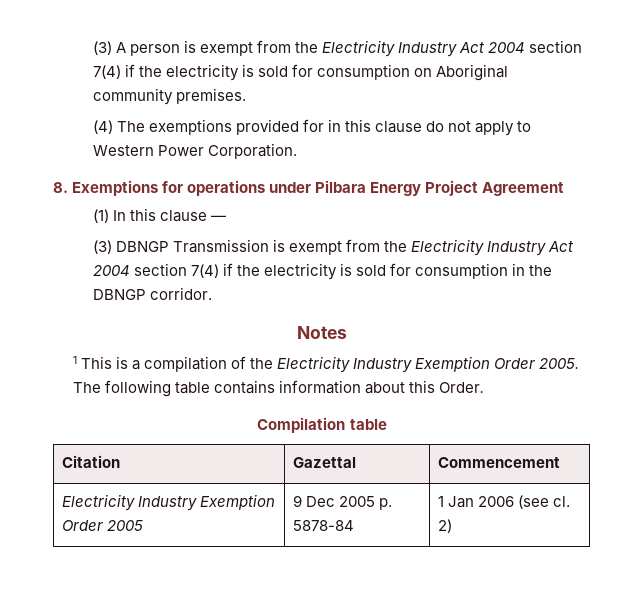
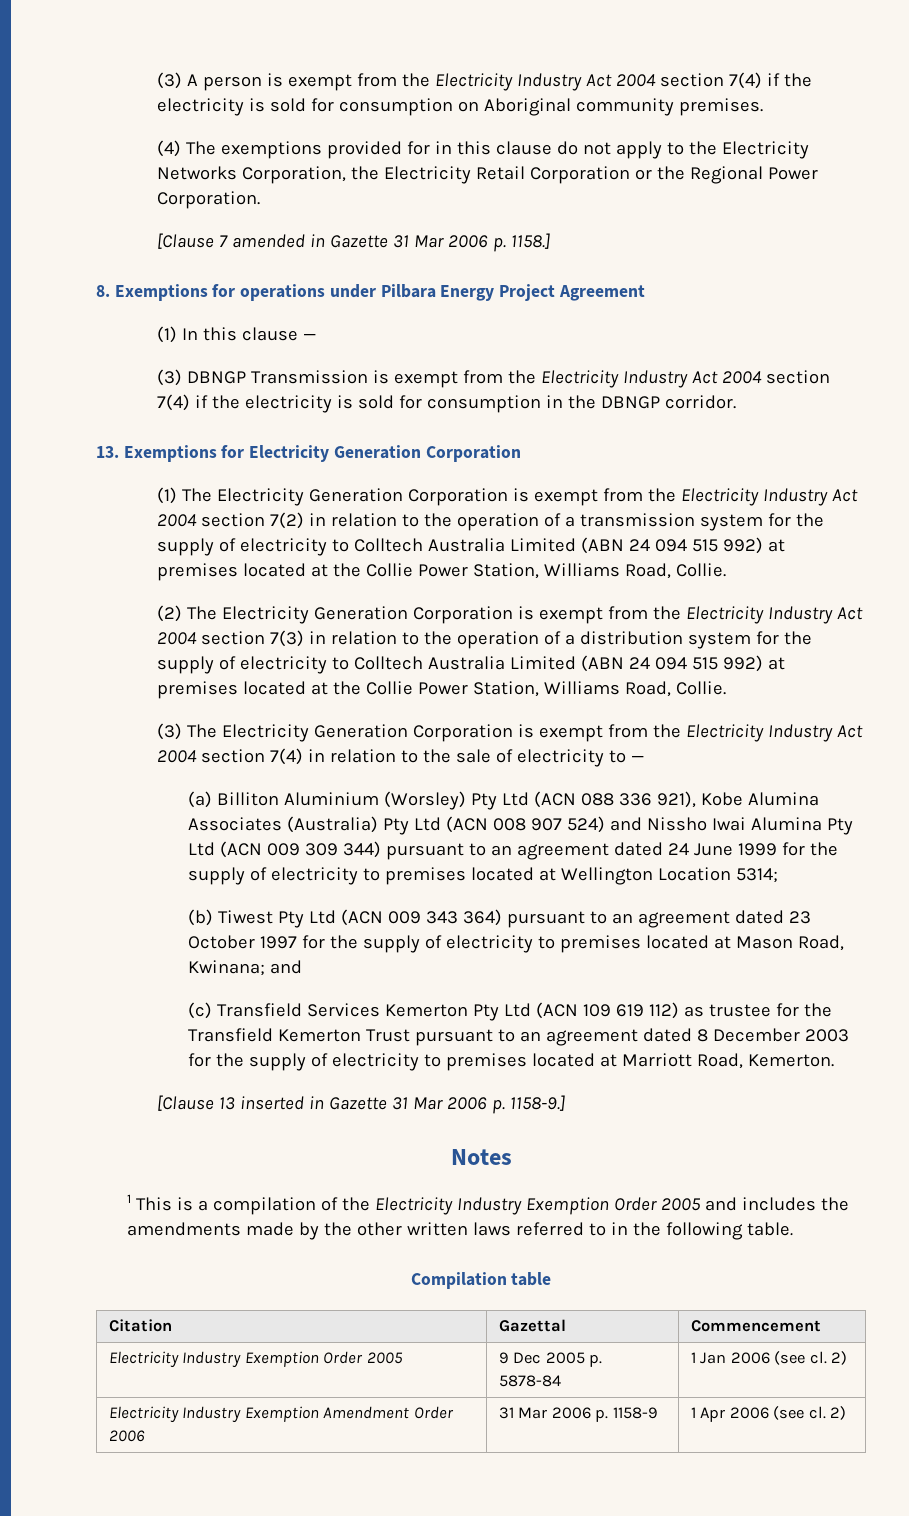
[92,143,297,159] Western Power Corporation. -> [689,141,810,159] [157,166,819,184] [157,191,261,209] [157,233,551,252] the Electricity Networks Corporation, the Electricity Retail Corporation or the Regional Power Corporation. // [Clause 7 amended in Gazette 31 Mar 2006 p. 1158.]
(212, 293) none -> [96,445,521,462] [157,487,859,506] [157,512,825,531] [157,537,786,556] [157,563,727,581] [157,605,864,624] [157,630,813,649] [157,655,786,674] [157,681,727,699] [157,723,864,742] [157,748,645,767] [187,791,819,810] [187,816,853,835] [187,841,838,860] [187,867,778,885] [187,909,811,928] [187,935,844,953] [187,960,302,976] [187,1002,832,1021] [187,1028,849,1046] [187,1053,834,1071] [157,1095,566,1114] // 13. Exemptions for Electricity Generation Corporation // (1) The Electricity Generation Corporation is exempt from the Electricity Industry Act 2004 section 7(2) in relation to the operation of a transmission system for the supply of electricity to Colltech Australia Limited (ABN 24 094 515 992) at premises located at the Collie Power Station, Williams Road, Collie. // (2) The Electricity Generation Corporation is exempt from the Electricity Industry Act 2004 section 7(3) in relation to the operation of a distribution system for the supply of electricity to Colltech Australia Limited (ABN 24 094 515 992) at premises located at the Collie Power Station, Williams Road, Collie. // (3) The Electricity Generation Corporation is exempt from the Electricity Industry Act 2004 section 7(4) in relation to the sale of electricity to — // (a) Billiton Aluminium (Worsley) Pty Ltd (ACN 088 336 921), Kobe Alumina Associates (Australia) Pty Ltd (ACN 008 907 524) and Nissho Iwai Alumina Pty Ltd (ACN 009 309 344) pursuant to an agreement dated 24 June 1999 for the supply of electricity to premises located at Wellington Location 5314; // (b) Tiwest Pty Ltd (ACN 009 343 364) pursuant to an agreement dated 23 October 1997 for the supply of electricity to premises located at Mason Road, Kwinana; and // (c) Transfield Services Kemerton Pty Ltd (ACN 109 619 112) as trustee for the Transfield Kemerton Trust pursuant to an agreement dated 8 December 2003 for the supply of electricity to premises located at Marriott Road, Kemerton. // [Clause 13 inserted in Gazette 31 Mar 2006 p. 1158-9.]
[539,358,580,369] [72,380,485,397] 2005. The following table contains information about this Order. -> [660,1197,849,1211] [126,1222,793,1240] 2005 and includes the amendments made by the other written laws referred to in the following table.
(452, 526) none -> [108,1406,454,1423] [108,1430,145,1442] [498,1407,658,1422] [690,1406,847,1422] // Electricity Industry Exemption Amendment Order 2006 | 31 Mar 2006 p. 1158-9 | 1 Apr 2006 (see cl. 2)

